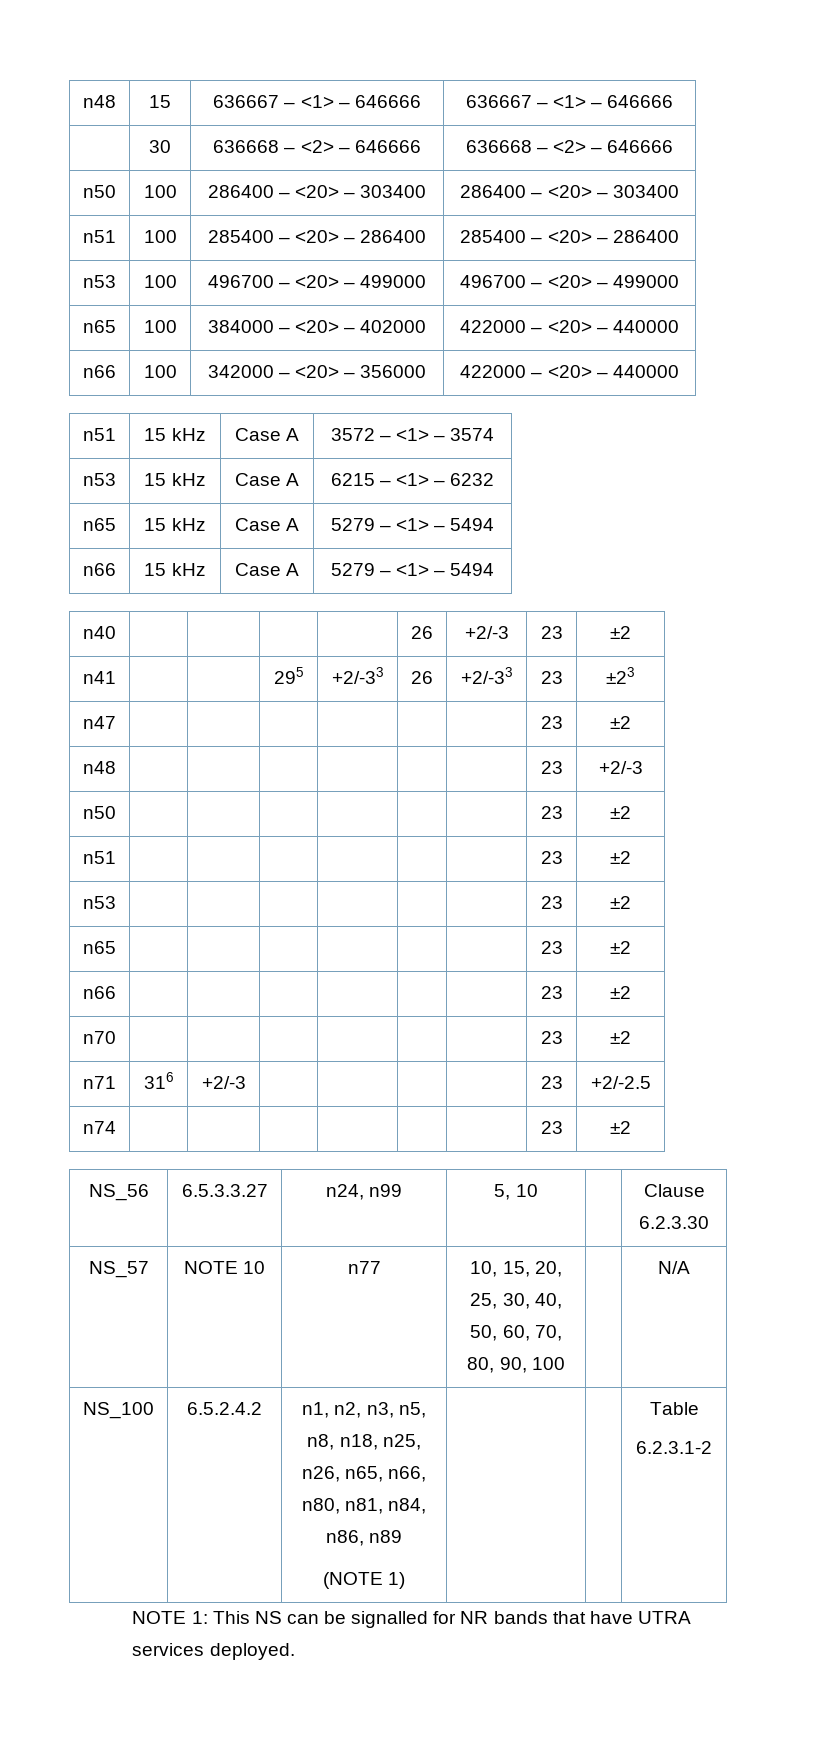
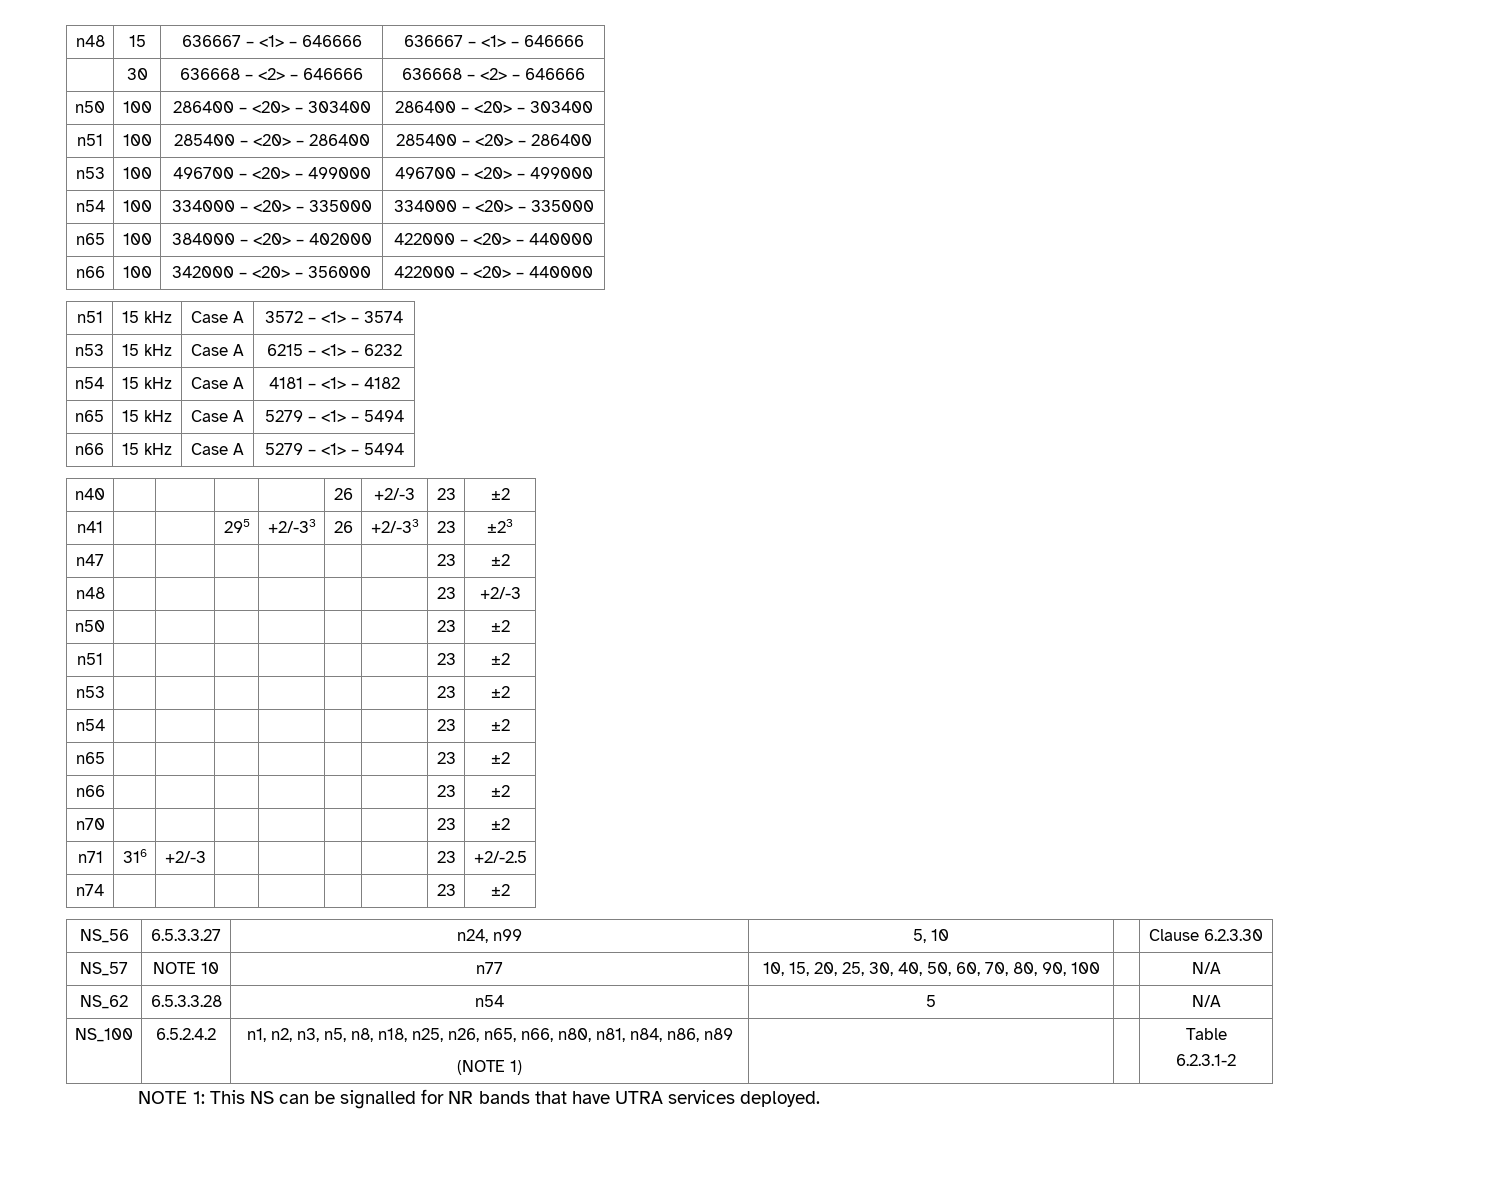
(679, 281) none -> [75,200,105,212] [122,200,152,212] [171,200,372,212] [393,200,594,212] // n54 | 100 | 334000 – <20> – 335000 | 334000 – <20> – 335000
(495, 479) none -> [75,377,104,389] [122,377,172,389] [191,377,244,389] [268,377,400,389] // n54 | 15 kHz | Case A | 4181 – <1> – 4182
(631, 902) none -> [75,719,105,731] [436,719,456,731] [490,719,510,731] // n54 | | | | | | | 23 | ±2
(690, 1267) none -> [80,995,128,1009] [150,995,222,1007] [475,995,504,1007] [926,995,936,1007] [1191,995,1221,1007] // NS_62 | 6.5.3.3.28 | n54 | 5 | | N/A

